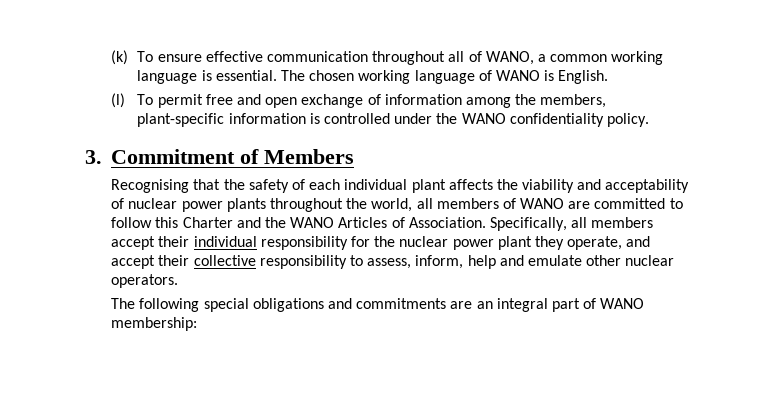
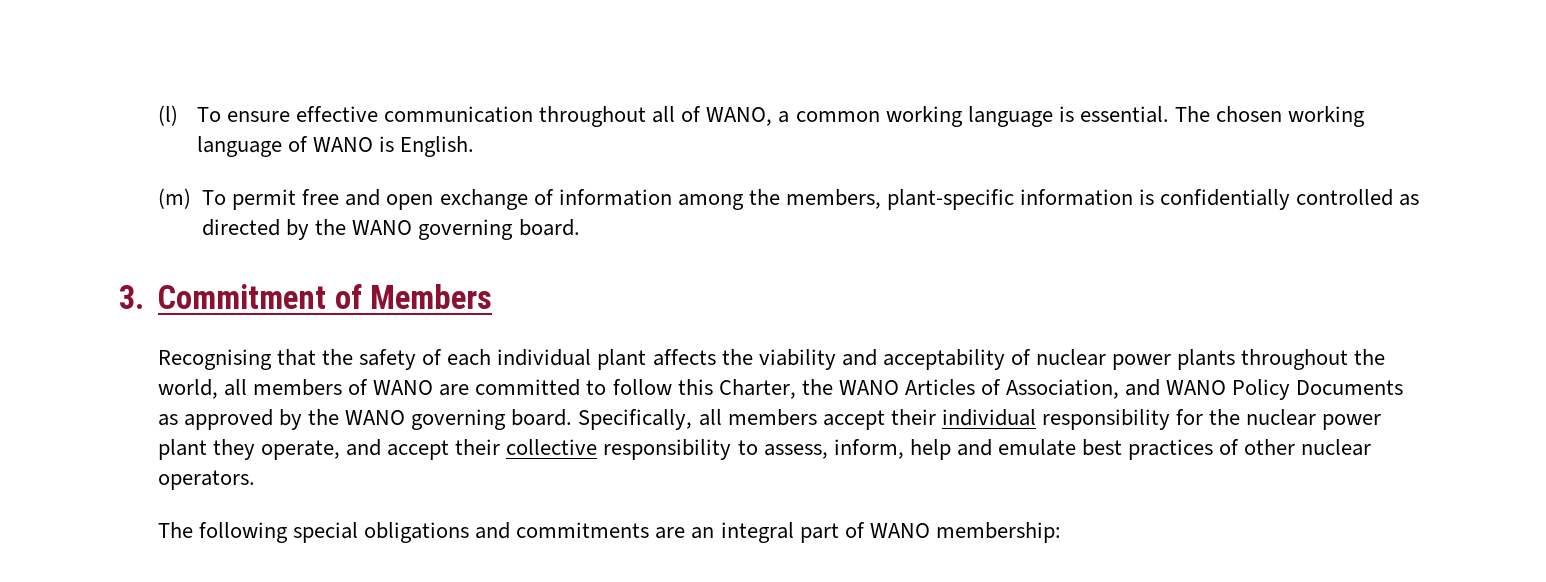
[111,50,129,65] (k) -> [157,105,178,126] (l)
[111,93,126,108] (l) -> [157,188,191,209] (m)
[323,113,649,127] controlled under the WANO confidentiality policy. -> [1160,189,1420,210] [202,219,580,240] confidentially controlled as directed by the WANO governing board.
[182,217,261,228] Charter and -> [718,379,796,399] Charter,
[408,217,486,228] Association. -> [1006,379,1404,400] [157,409,573,430] Association, and WANO Policy Documents as approved by the WANO governing board.
(582, 260) none -> [1081,439,1240,460] best practices of

